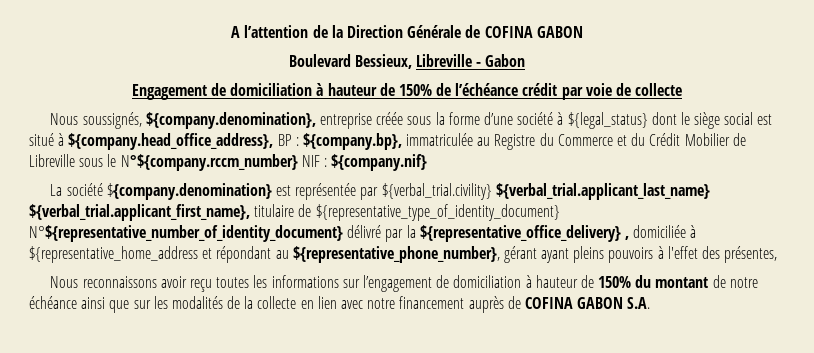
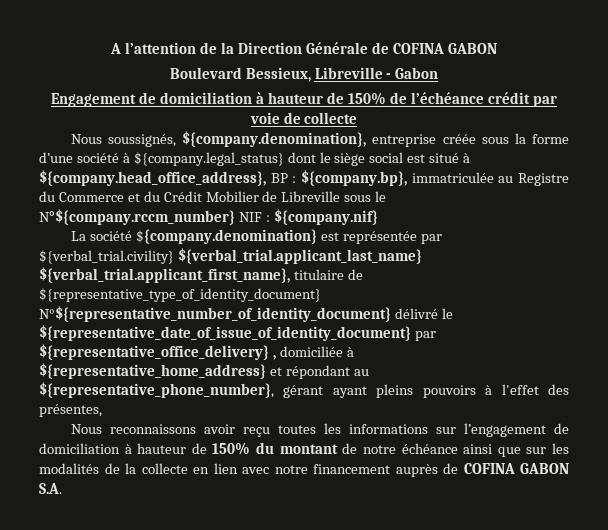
[567,112,648,129] ${legal_status} -> [133,152,284,166] ${company.legal_status}
[385,225,416,242] par la -> [441,308,453,319] [39,325,436,341] le ${representative_date_of_issue_of_identity_document} par
[29,246,198,263] ${representative_home_address -> [39,363,266,379] ${representative_home_address}

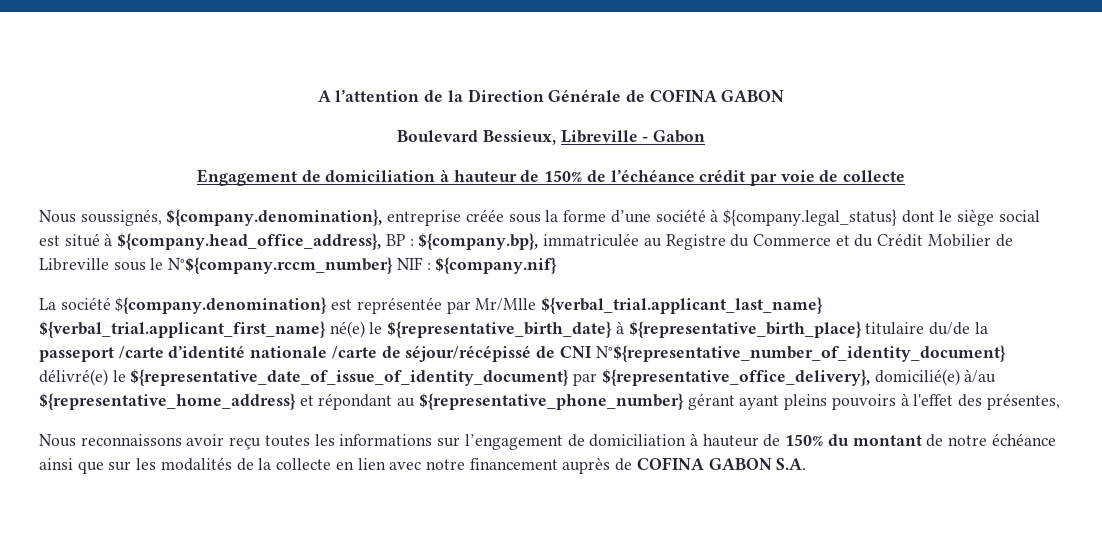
[39,248,422,264] [39,267,363,283] [39,288,321,302] [39,306,453,322] [39,325,436,341] [39,344,354,360] ${verbal_trial.civility} ${verbal_trial.applicant_last_name} ${verbal_trial.applicant_first_name}, titulaire de ${representative_type_of_identity_document} N°${representative_number_of_identity_document} délivré le ${representative_date_of_issue_of_identity_document} par ${representative_office_delivery} , domiciliée à -> [475,297,824,314] [39,321,988,338] [39,345,1006,362] [39,369,997,386] Mr/Mlle ${verbal_trial.applicant_last_name} ${verbal_trial.applicant_first_name} né(e) le ${representative_birth_date} à ${representative_birth_place} titulaire du/de la passeport /carte d’identité nationale /carte de séjour/récépissé de CNI N°${representative_number_of_identity_document} délivré(e) le ${representative_date_of_issue_of_identity_document} par ${representative_office_delivery}, domicilié(e) à/au
[39,382,274,398] ${representative_phone_number}, -> [418,393,684,410] ${representative_phone_number}

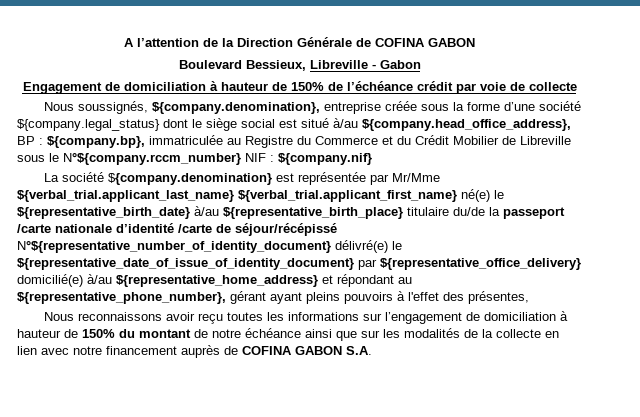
[710,209,719,222] à -> (582, 106) none
[104,233,113,246] à -> [333,118,358,128] à/au
[475,298,537,311] Mr/Mlle -> [392,173,441,182] Mr/Mme
[615,321,624,334] à -> [194,206,219,216] à/au
[168,345,328,358] d’identité nationale -> [55,223,174,233] nationale d’identité
[536,346,592,358] de CNI -> (337, 229) none
[601,369,870,386] ${representative_office_delivery}, -> [380,258,581,270] ${representative_office_delivery}
[418,393,684,410] ${representative_phone_number} -> [17,292,226,304] ${representative_phone_number},

